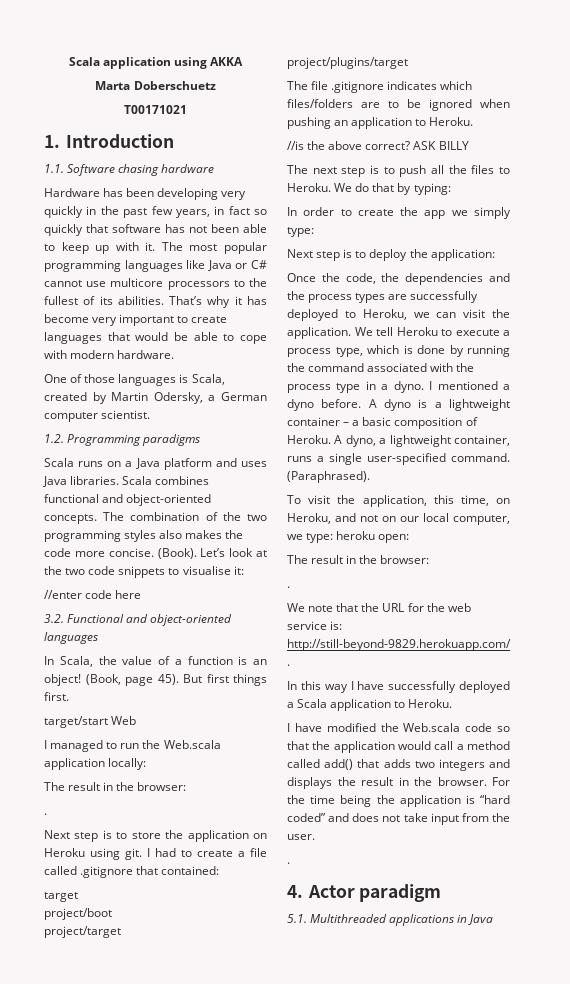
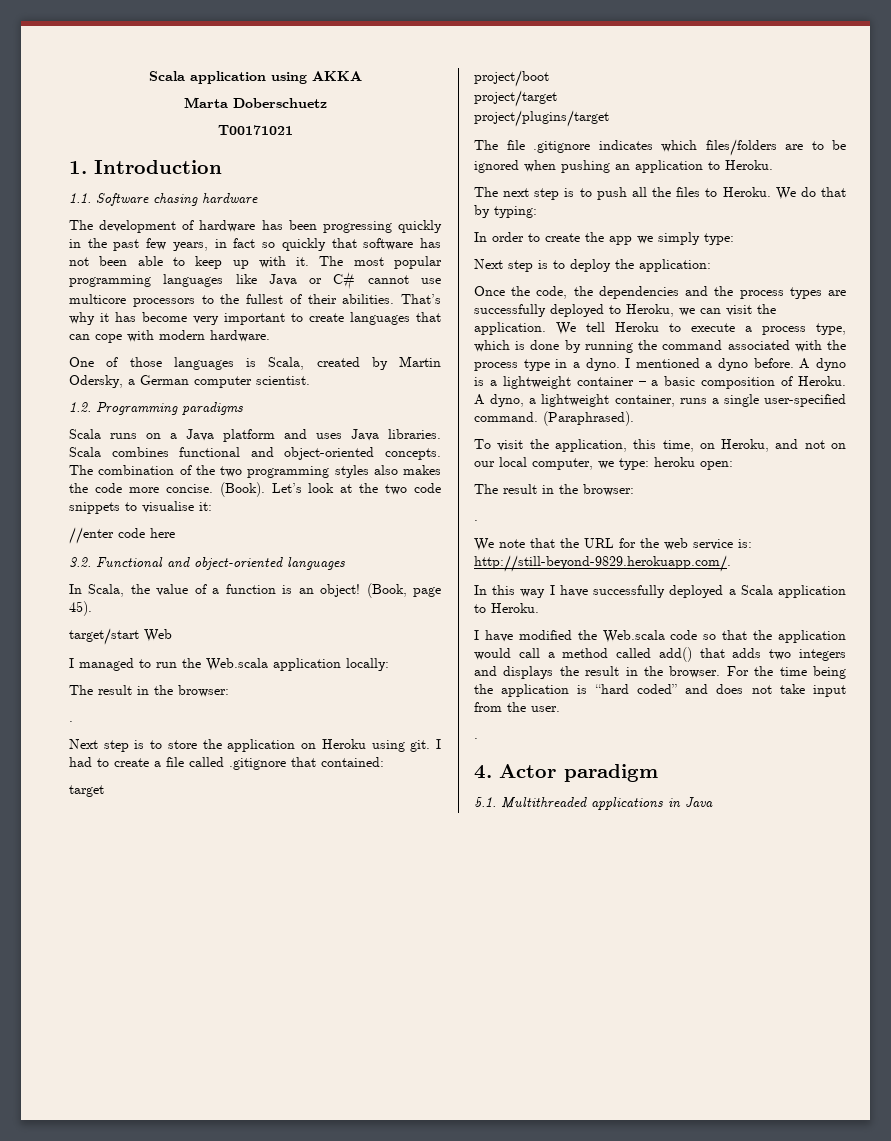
[44,188,247,200] Hardware has been developing very -> [69,220,392,233] The development of hardware has been progressing
[99,296,113,305] its -> [307,294,337,304] their
[135,332,235,341] would be able to -> [69,334,90,340] can
[183,674,267,686] [44,692,69,701] But first things first. -> (92, 608) none
[287,141,469,150] // //is the above correct? ASK BILLY -> (773, 165) none

